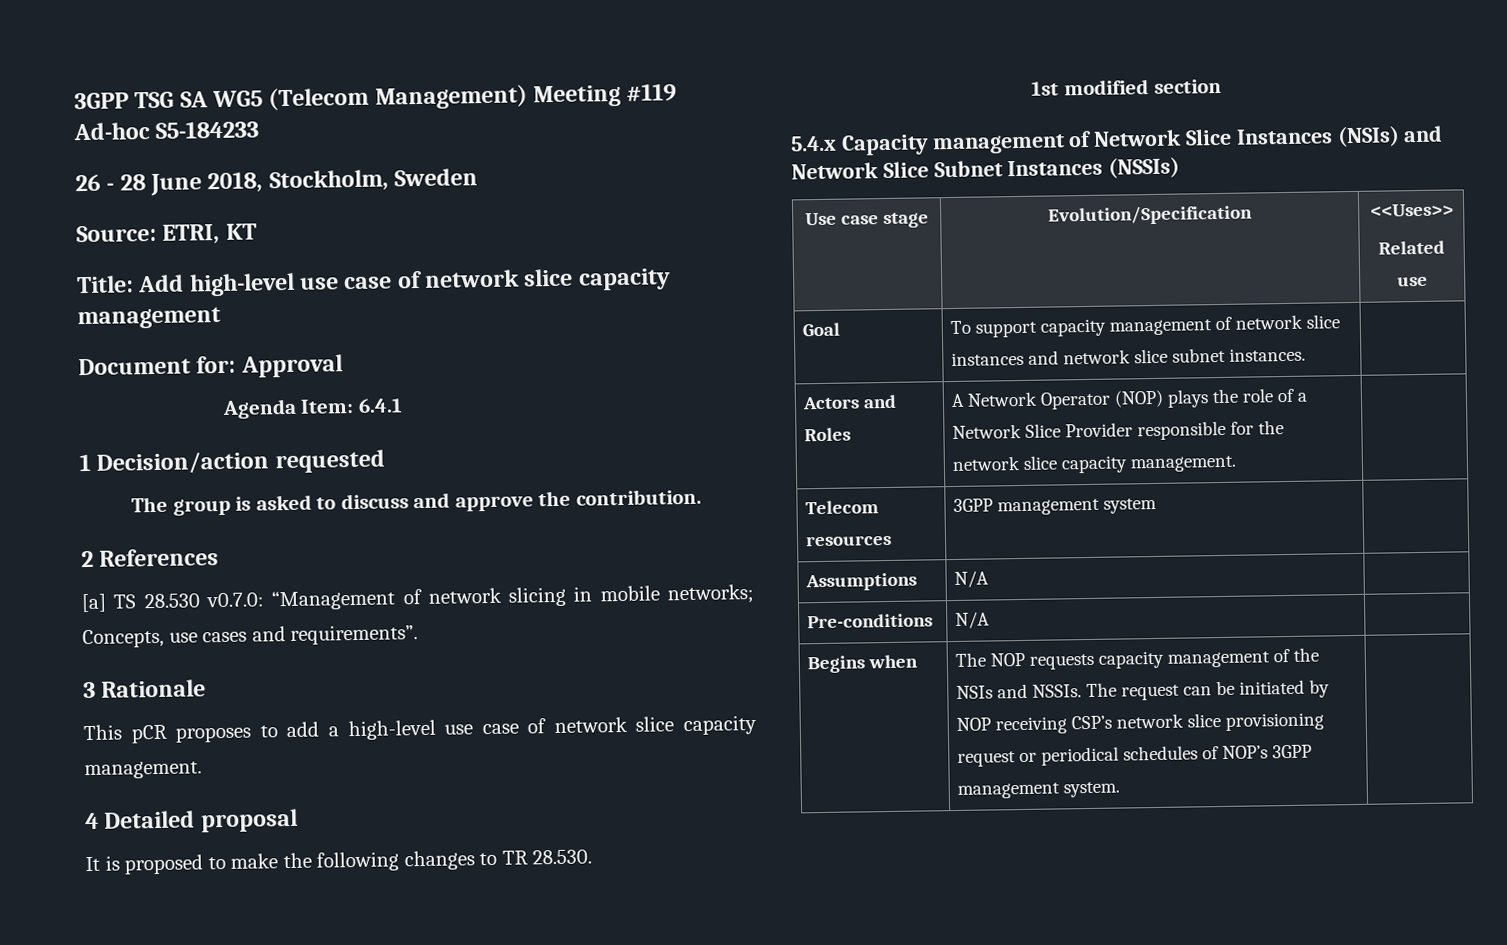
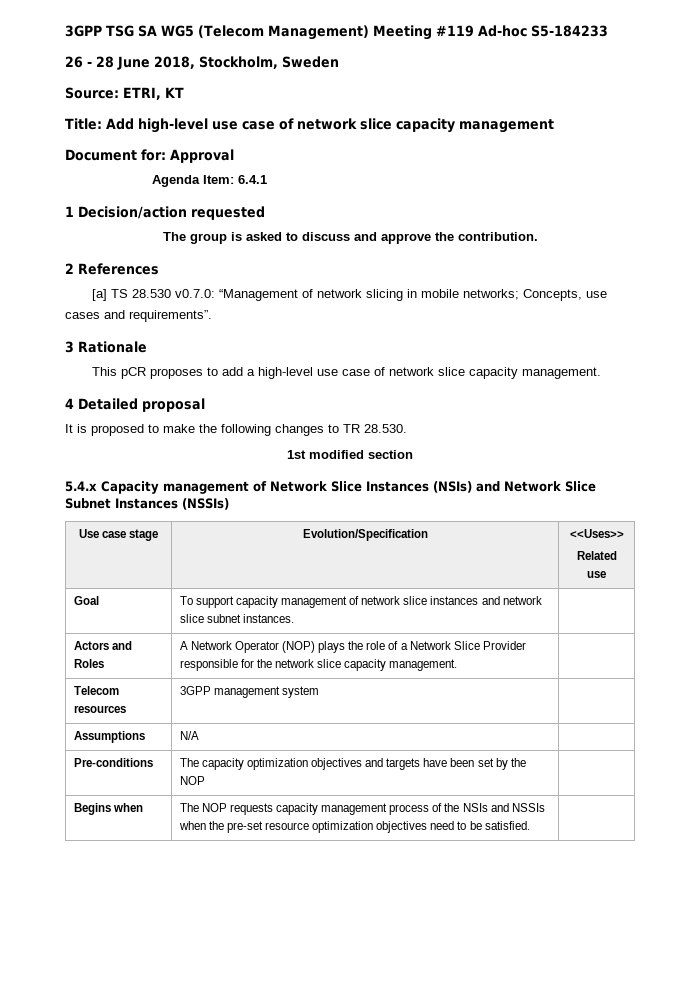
[954,611,990,630] N/A -> [179,758,526,770] [179,776,205,785] The capacity optimization objectives and targets have been set by the NOP
(1270, 659) none -> [389,804,430,815] process
[1031,679,1330,701] [955,712,1324,735] [956,744,1312,767] [956,781,1120,799] NSSIs. The request can be initiated by NOP receiving CSP’s network slice provisioning request or periodical schedules of NOP’s 3GPP management system. -> [511,803,545,812] [178,821,530,833] NSSIs when the pre-set resource optimization objectives need to be satisfied.

